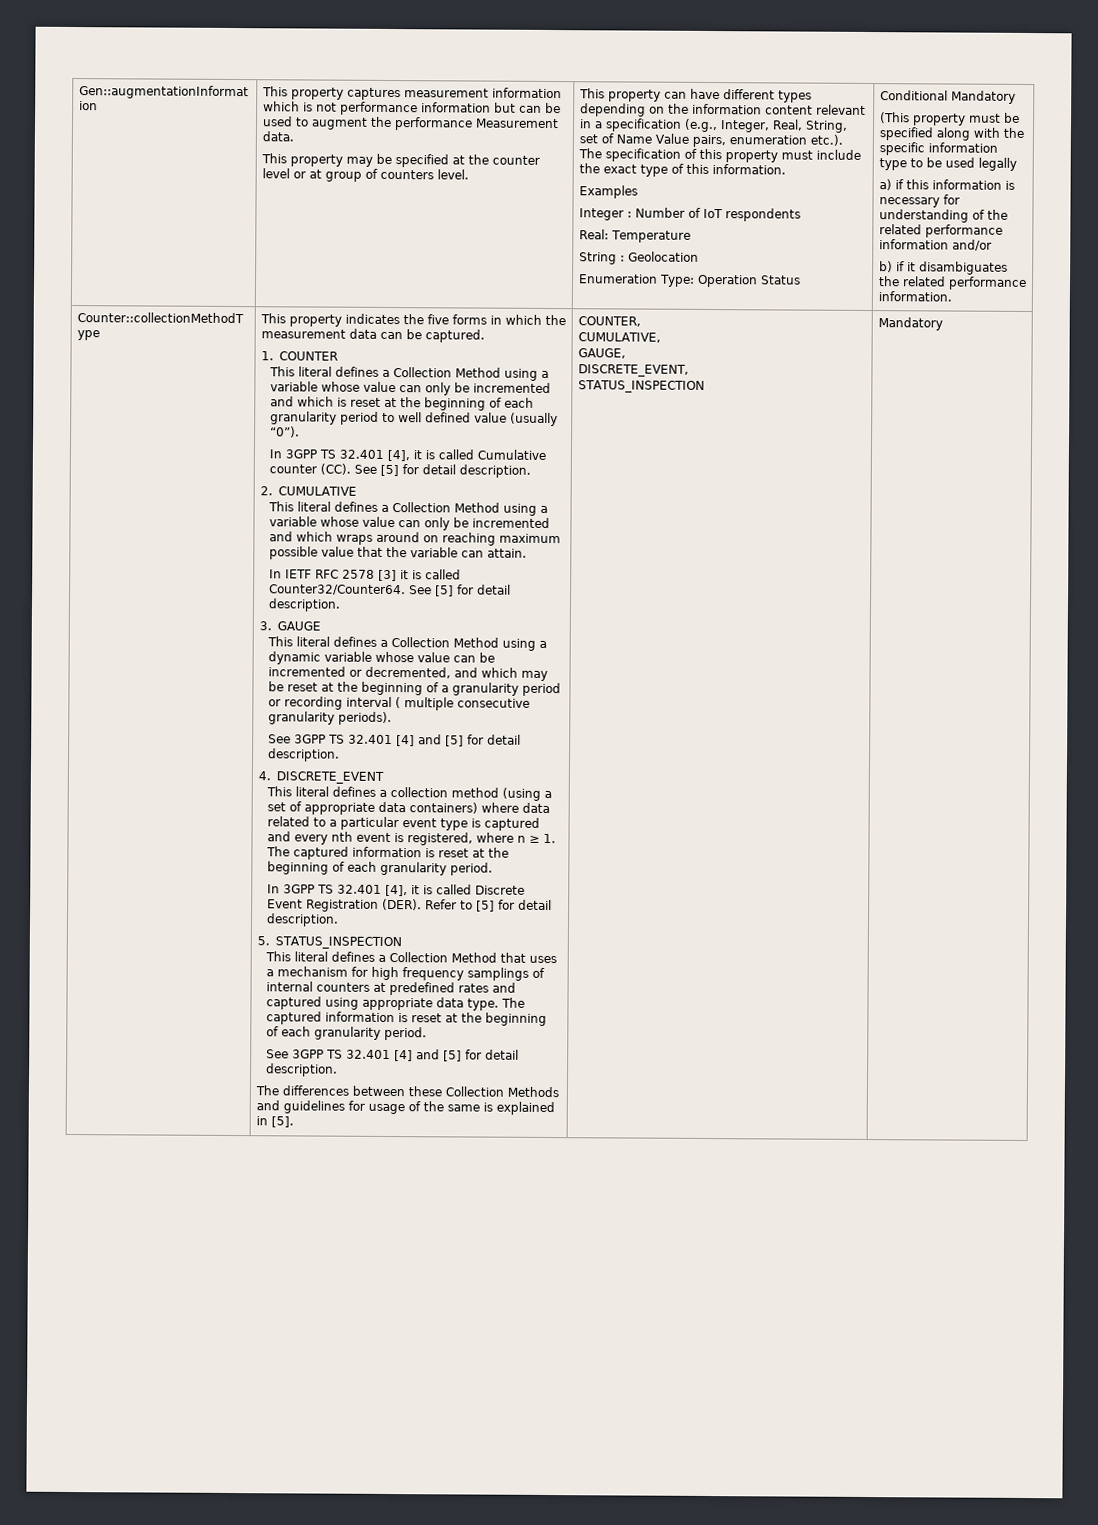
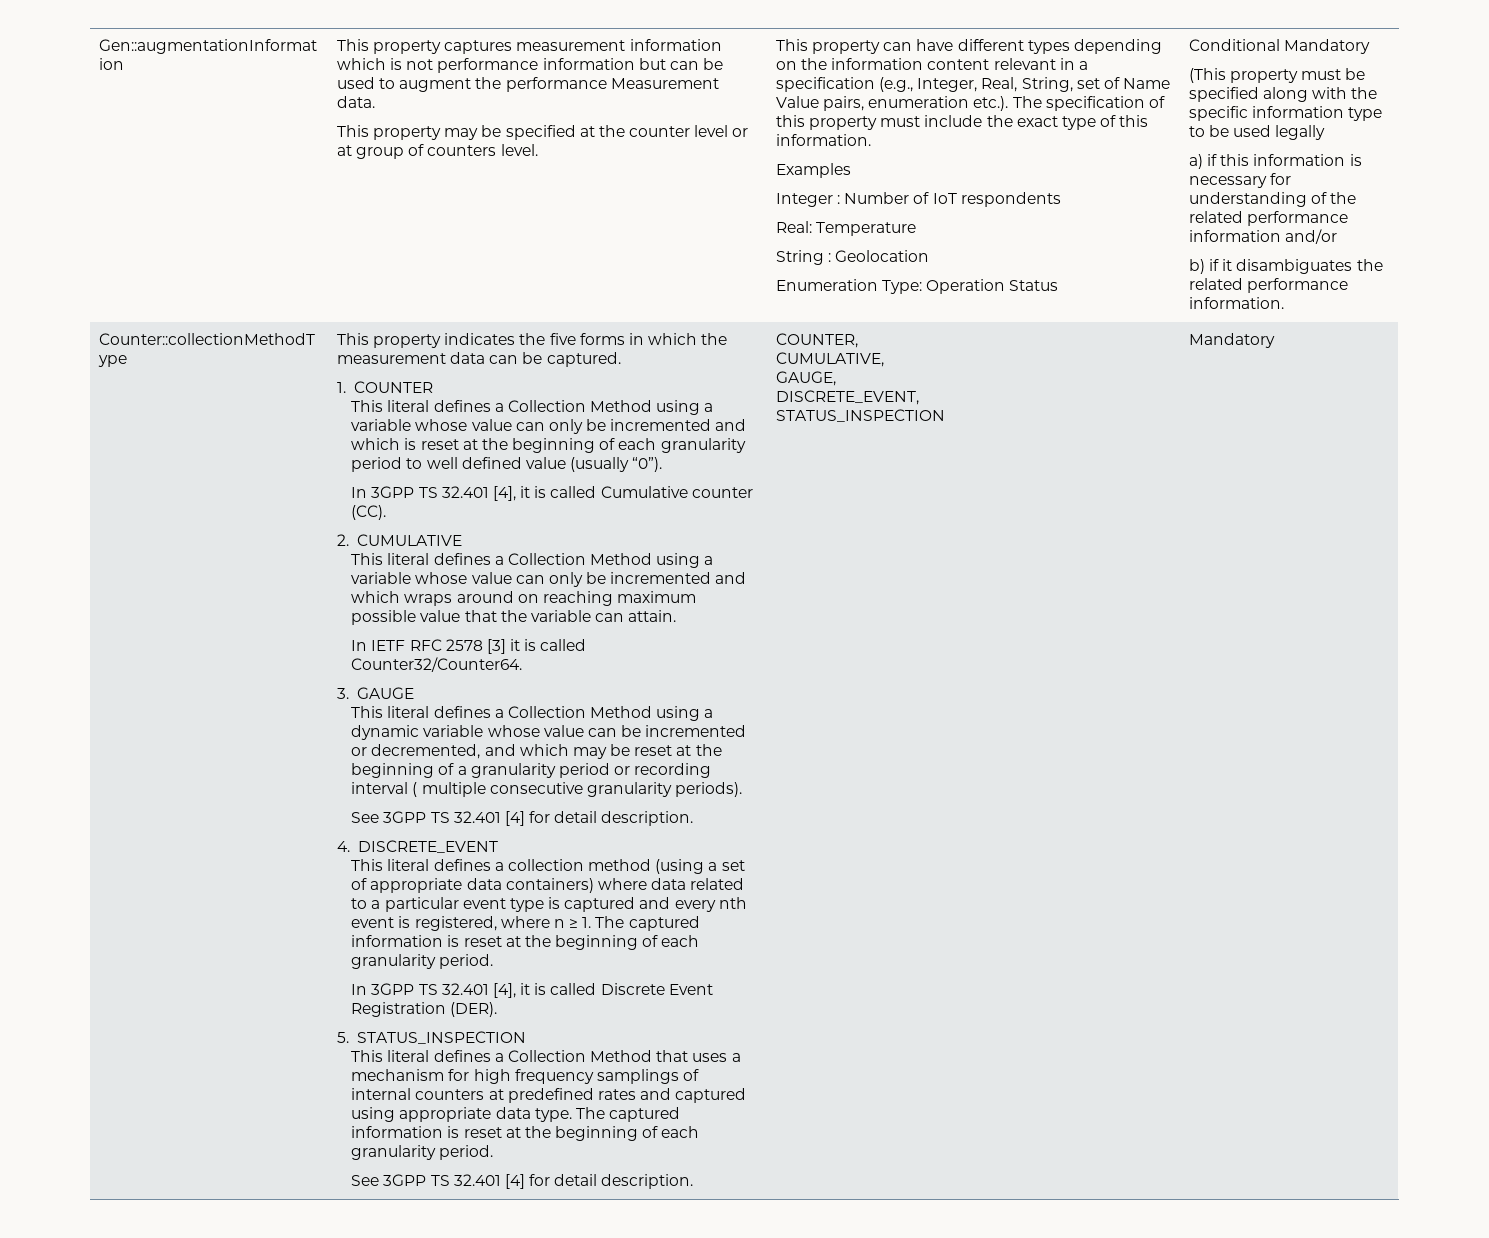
[354,464,532,478] See [5] for detail description. -> (387, 512) none
[409,584,512,597] [268,598,342,612] See [5] for detail description. -> (523, 664) none
[418,734,465,747] and [5] -> (525, 818) none
[425,899,553,912] [266,913,340,927] Refer to [5] for detail description. -> (498, 1009) none
[416,1049,520,1062] [266,1063,339,1077] [254,1085,559,1098] [255,1100,555,1116] [255,1116,294,1128] and [5] for detail description. // The differences between these Collection Methods and guidelines for usage of the same is explained in [5]. -> [529,1174,694,1189] for detail description.

